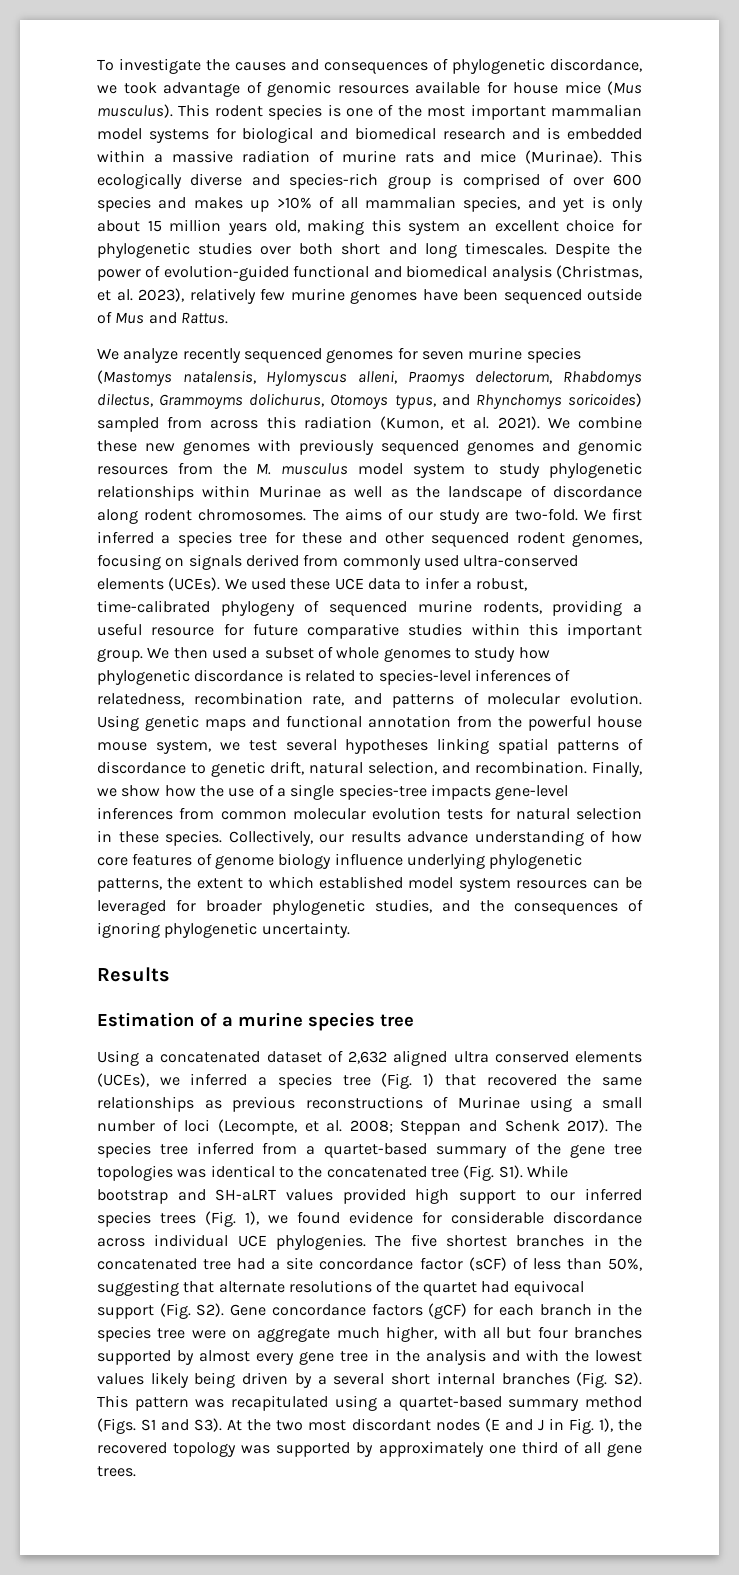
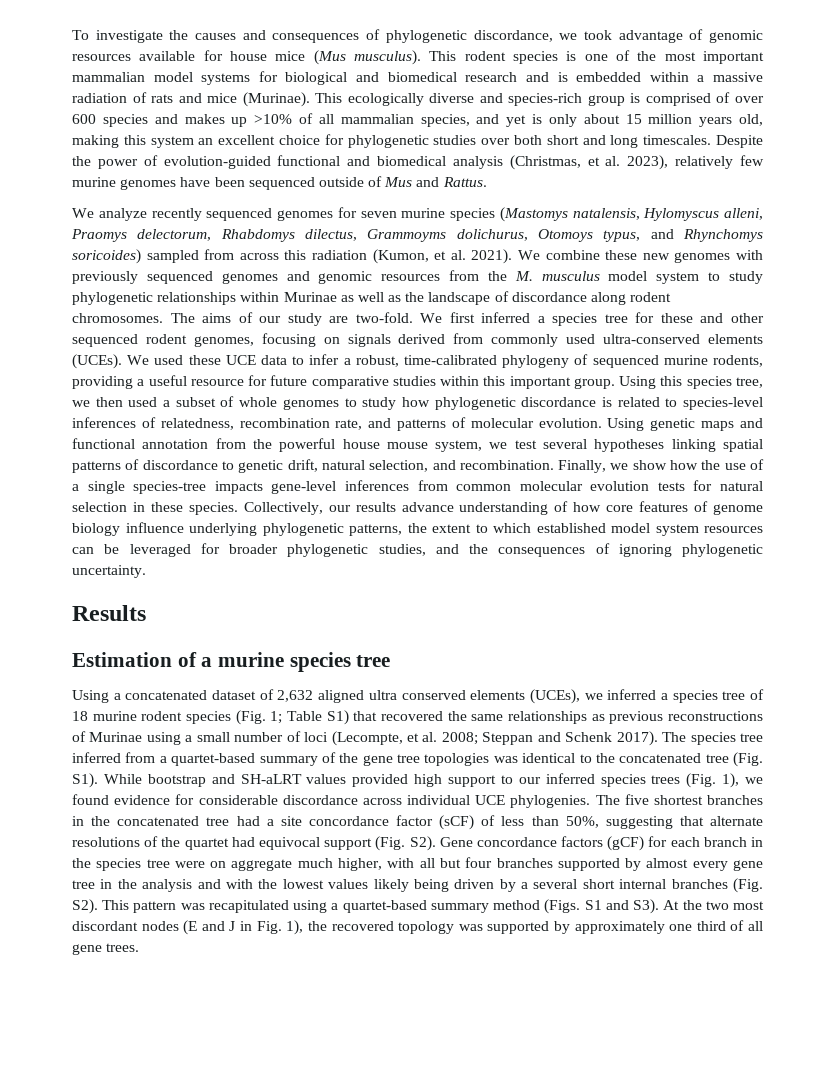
[342,150,396,163] murine -> (147, 97) none
[147,647,170,659] We -> [619,376,763,389] [72,400,90,407] Using this species tree, we
[381,1073,435,1089] (Fig. 1) -> [750,689,764,700] [72,710,349,725] of 18 murine rodent species (Fig. 1; Table S1)

